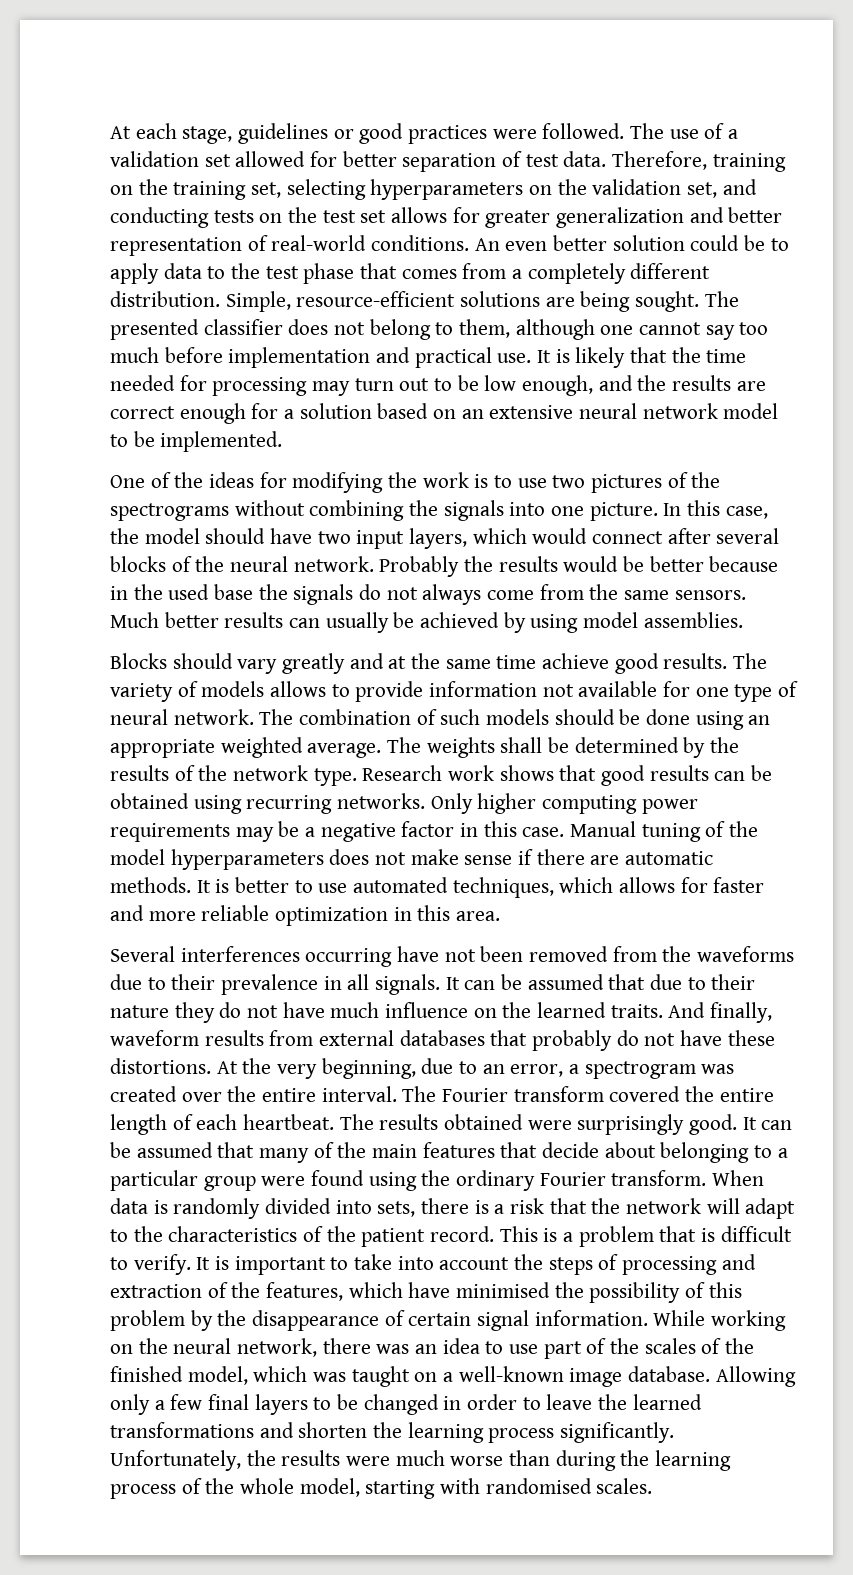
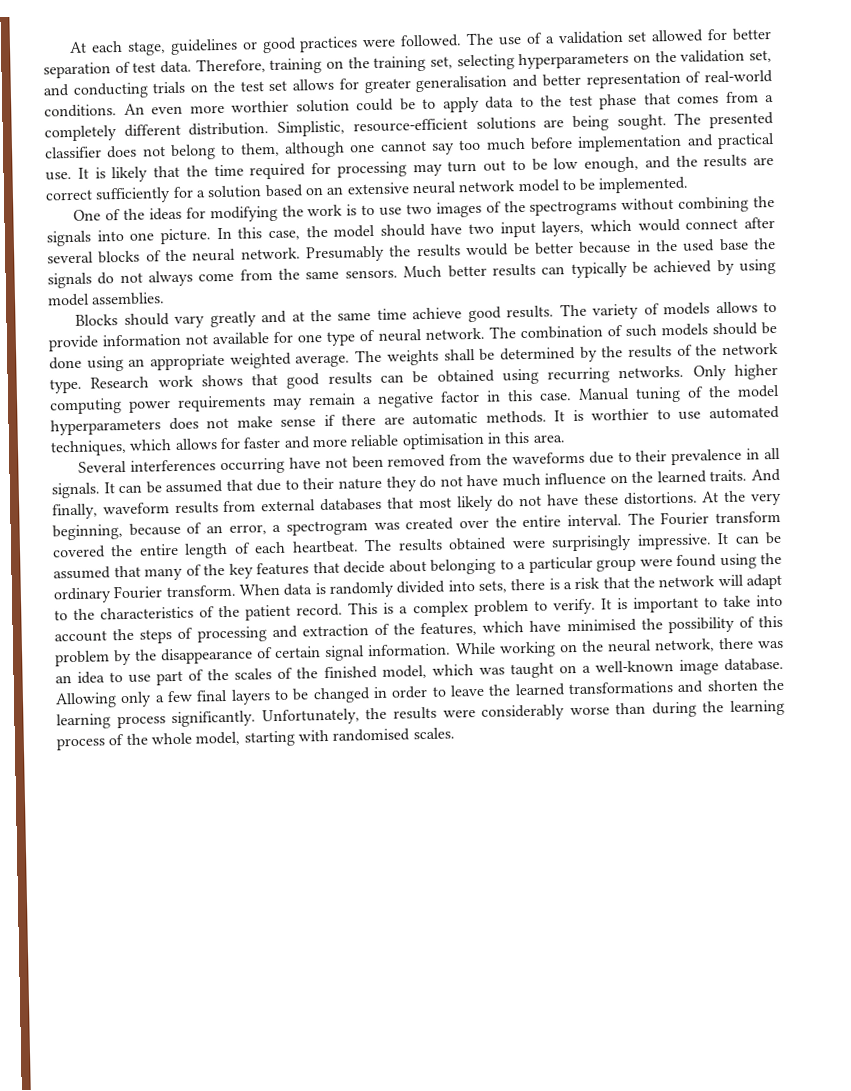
[213,210,254,223] tests -> [152,81,186,94] trials
[556,207,685,228] generalization -> [415,75,508,93] generalisation
[553,235,608,251] better -> [189,100,289,114] more worthier
[225,291,291,312] Simple, -> [277,120,346,137] Simplistic,
[110,375,175,391] needed -> [249,163,307,180] required
[179,403,246,424] enough -> [95,186,172,204] sufficiently
[591,474,663,493] pictures -> [435,201,482,218] images
[379,556,460,577] Probably -> [306,245,386,263] Presumably
[325,612,389,633] usually -> [570,261,628,279] typically
[278,821,300,837] be -> [308,393,356,406] remain
[235,877,290,893] better -> [591,408,650,421] worthier
[275,907,389,926] optimization -> [401,432,485,450] optimisation
[532,1030,613,1051] probably -> [418,495,494,512] most likely
[421,1058,478,1074] due to -> [128,522,203,536] because of
[689,1114,738,1135] good. -> [636,533,712,550] impressive.
[372,1144,418,1158] main -> [228,563,254,579] key
[578,1226,792,1247] problem that is difficult -> [412,599,529,618] complex problem
[395,1450,445,1466] much -> [481,704,566,721] considerably

